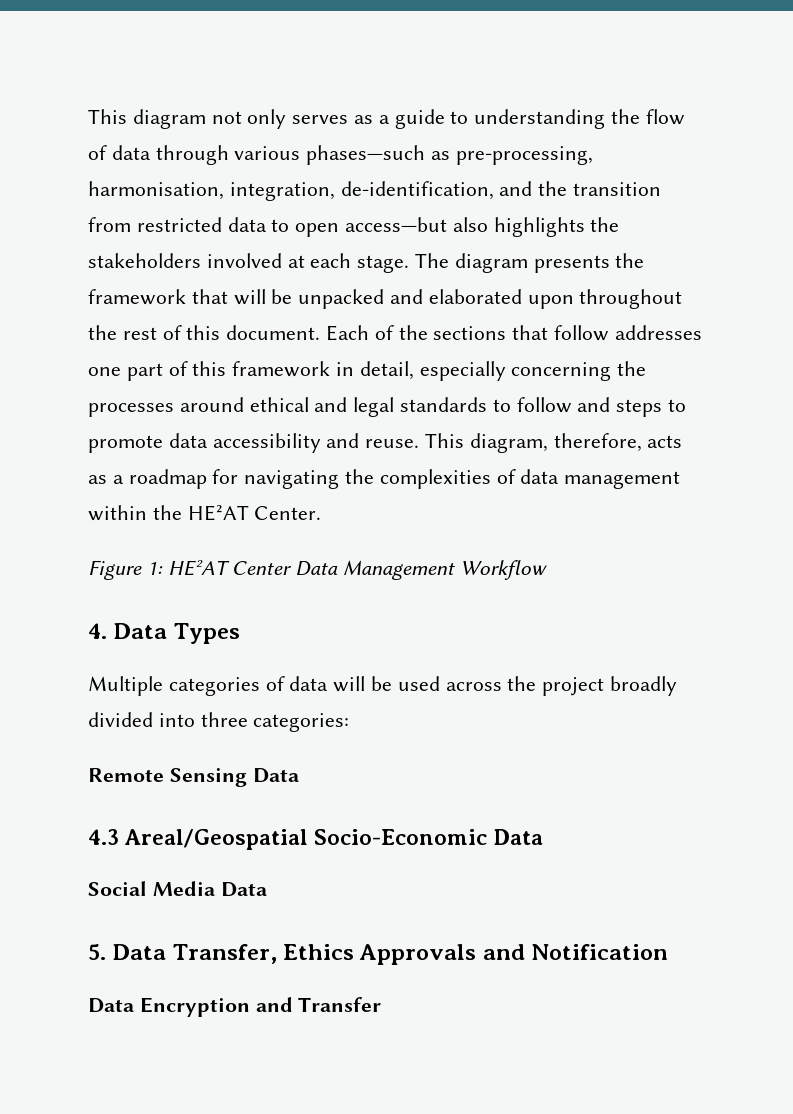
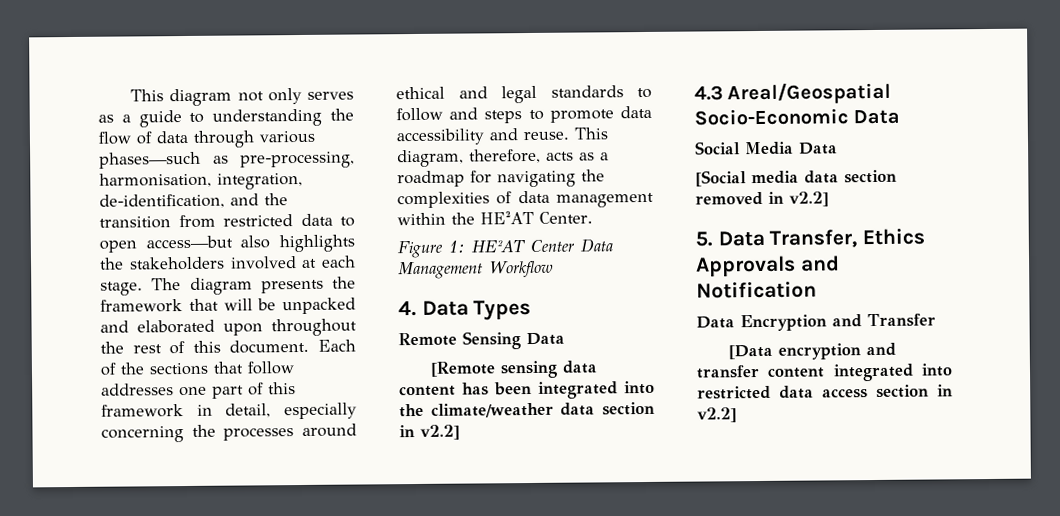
[88,676,678,696] [88,712,350,732] [88,768,299,787] Multiple categories of data will be used across the project broadly divided into three categories: // Remote Sensing Data -> [398,331,565,350] [430,360,599,379] [399,380,655,399] [399,401,655,418] [399,424,460,440] Remote Sensing Data // [Remote sensing data content has been integrated into the climate/weather data section in v2.2]
(267, 889) none -> [695,169,897,187] [695,191,829,207] // [Social media data section removed in v2.2]
(382, 1004) none -> [728,342,897,360] [696,363,953,382] [697,384,953,400] [697,407,737,423] // [Data encryption and transfer content integrated into restricted data access section in v2.2]

